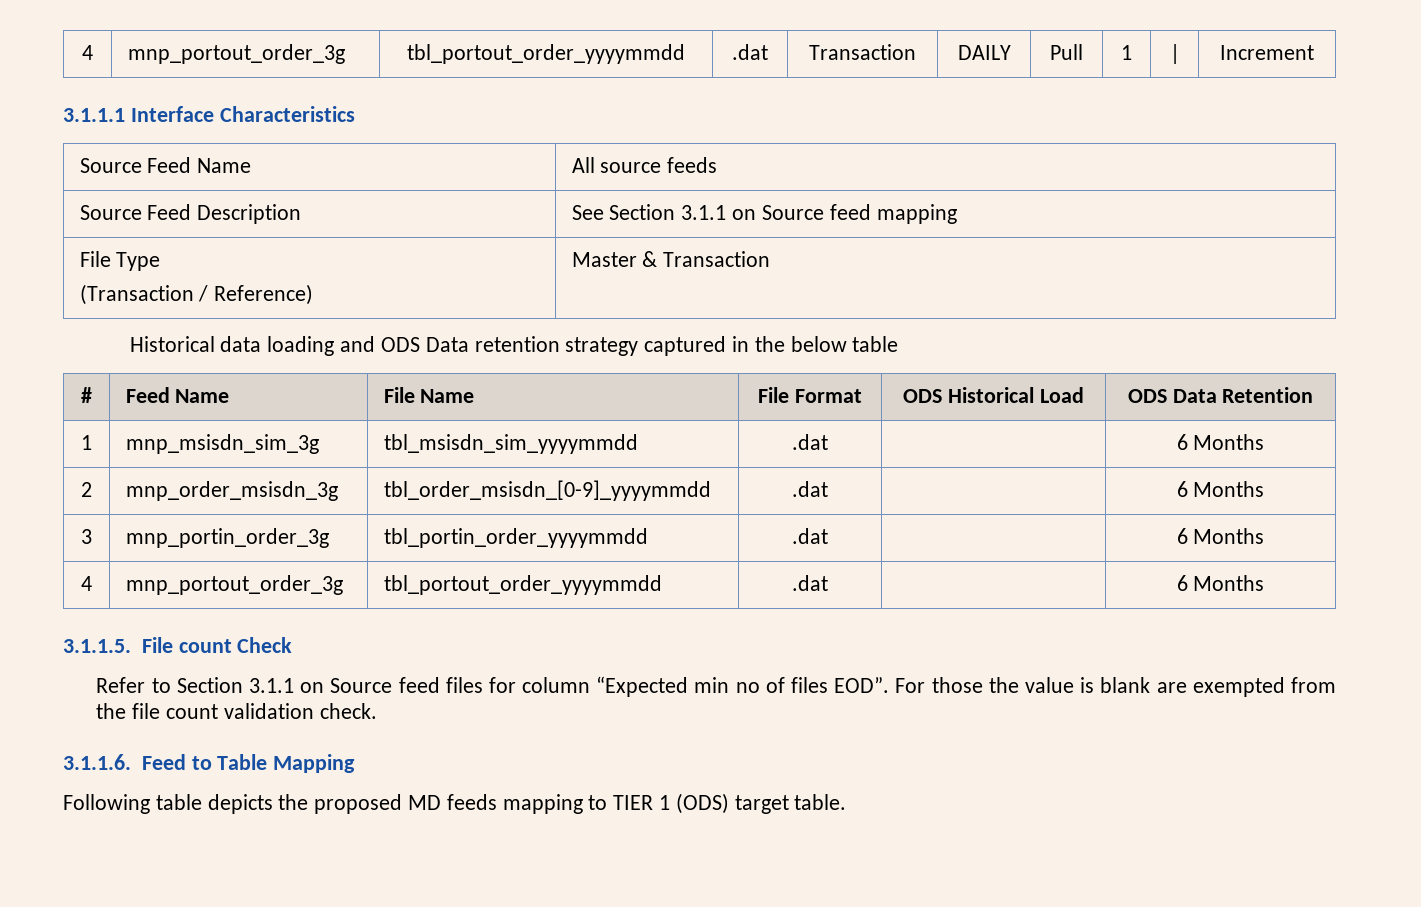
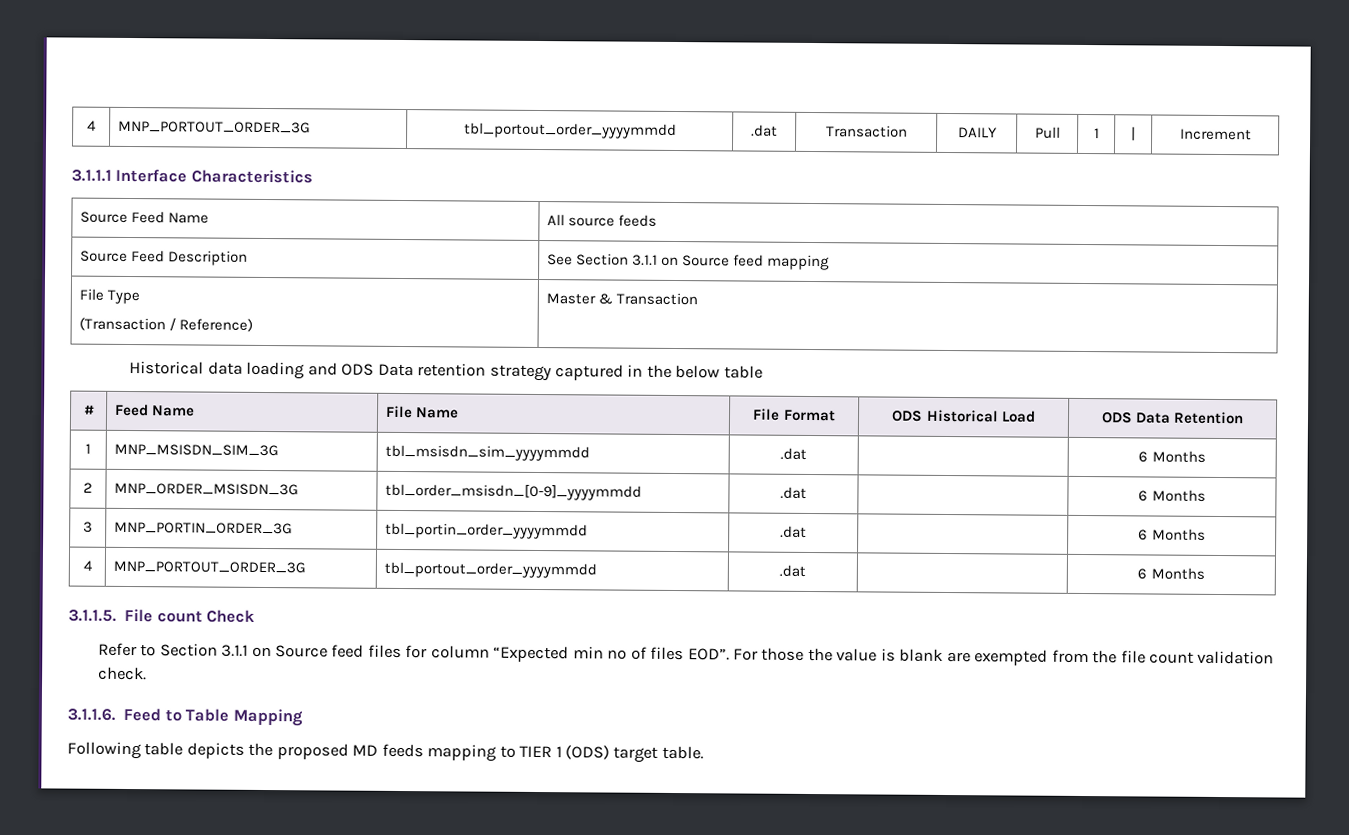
[82,45,93,60] [127,44,345,64] 4 | mnp_portout_order_3g -> [87,120,97,131] [117,120,311,134] 4 | MNP_PORTOUT_ORDER_3G
[125,434,319,454] mnp_msisdn_sim_3g -> [113,443,279,457] MNP_MSISDN_SIM_3G
[125,481,338,501] mnp_order_msisdn_3g -> [113,482,299,496] MNP_ORDER_MSISDN_3G
[125,528,329,548] mnp_portin_order_3g -> [113,521,293,535] MNP_PORTIN_ORDER_3G
[125,575,343,595] mnp_portout_order_3g -> [112,560,306,574] MNP_PORTOUT_ORDER_3G

